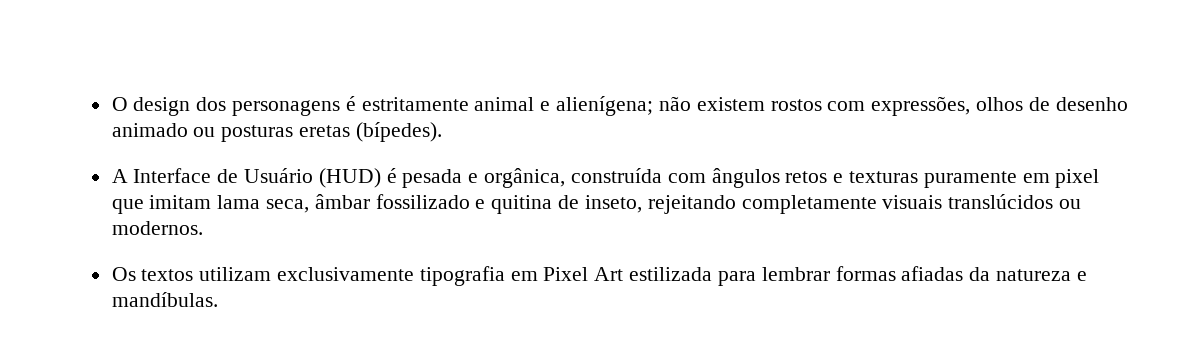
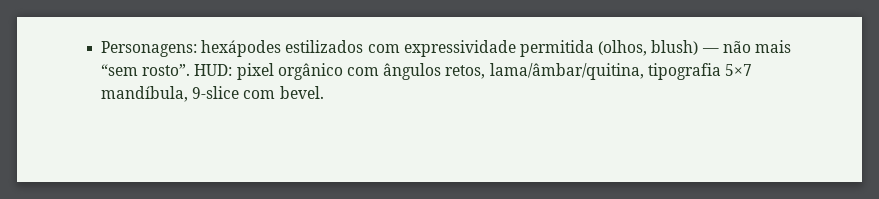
[111,96,1128,116] [111,122,442,142] [111,168,1100,188] [111,194,1081,214] [111,221,203,235] [111,266,1087,286] [111,292,218,307] O design dos personagens é estritamente animal e alienígena; não existem rostos com expressões, olhos de desenho animado ou posturas eretas (bípedes). // A Interface de Usuário (HUD) é pesada e orgânica, construída com ângulos retos e texturas puramente em pixel que imitam lama seca, âmbar fossilizado e quitina de inseto, rejeitando completamente visuais translúcidos ou modernos. // Os textos utilizam exclusivamente tipografia em Pixel Art estilizada para lembrar formas afiadas da natureza e mandíbulas. -> [101,40,791,57] [101,63,752,80] [101,86,324,102] Personagens: hexápodes estilizados com expressividade permitida (olhos, blush) — não mais “sem rosto”. HUD: pixel orgânico com ângulos retos, lama/âmbar/quitina, tipografia 5×7 mandíbula, 9-slice com bevel.

